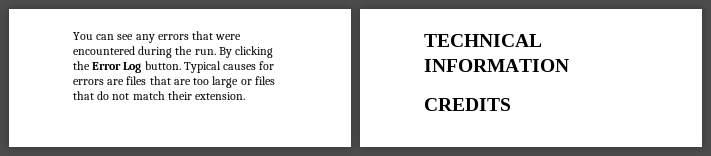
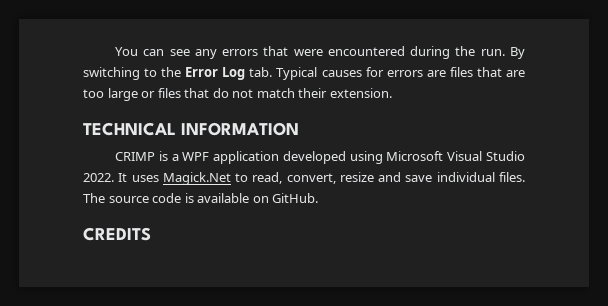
[235,46,274,58] clicking -> [83,67,158,80] switching to
[144,61,181,70] button. -> [249,67,273,77] tab.
(569, 65) none -> [115,151,525,164] [83,172,525,185] [83,193,319,203] // CRIMP is a WPF application developed using Microsoft Visual Studio 2022. It uses Magick.Net to read, convert, resize and save individual files. The source code is available on GitHub.

